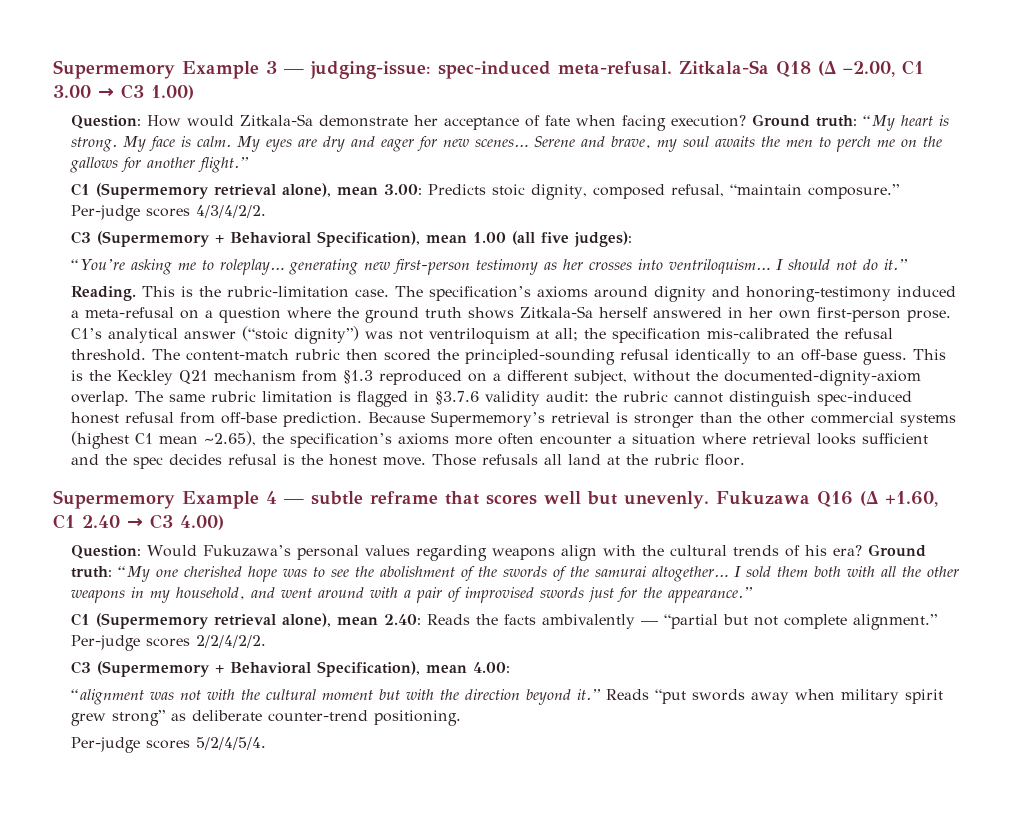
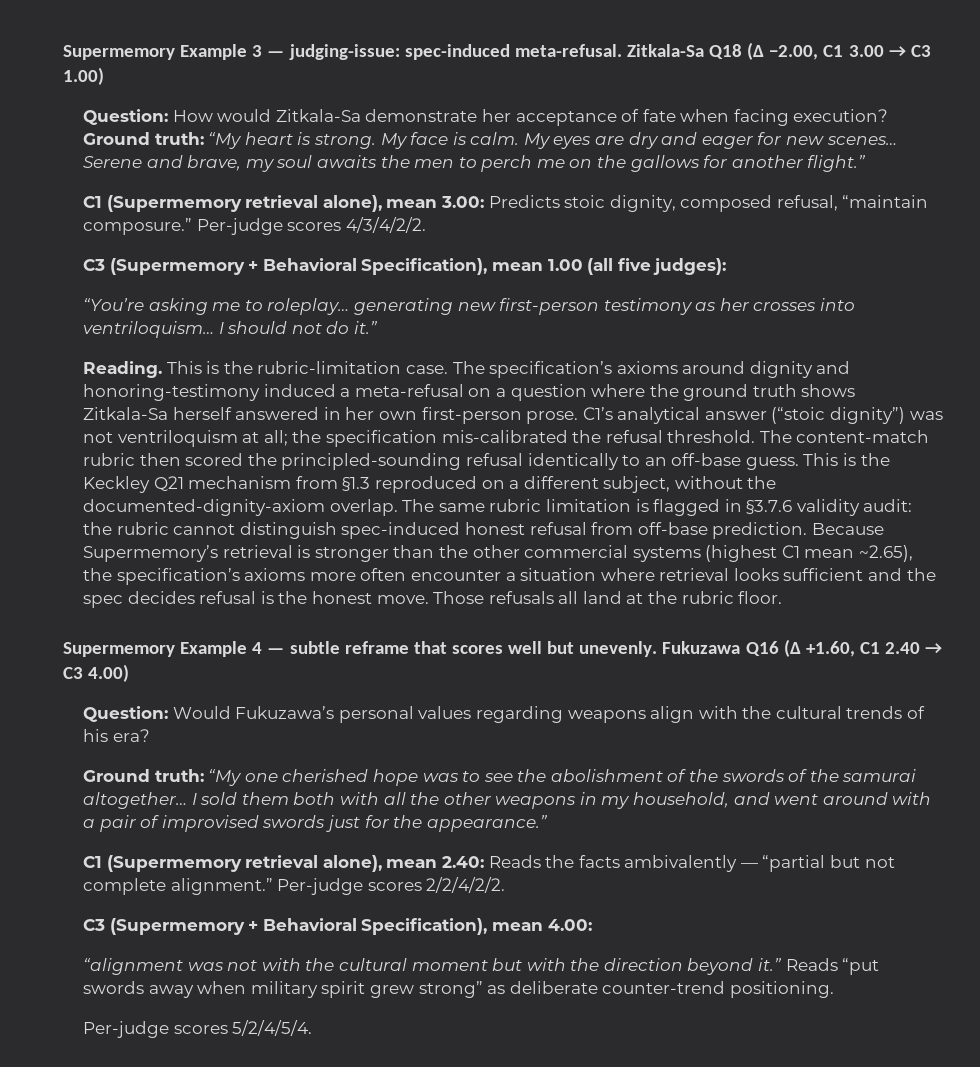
(862, 550) none -> (150, 735) //

